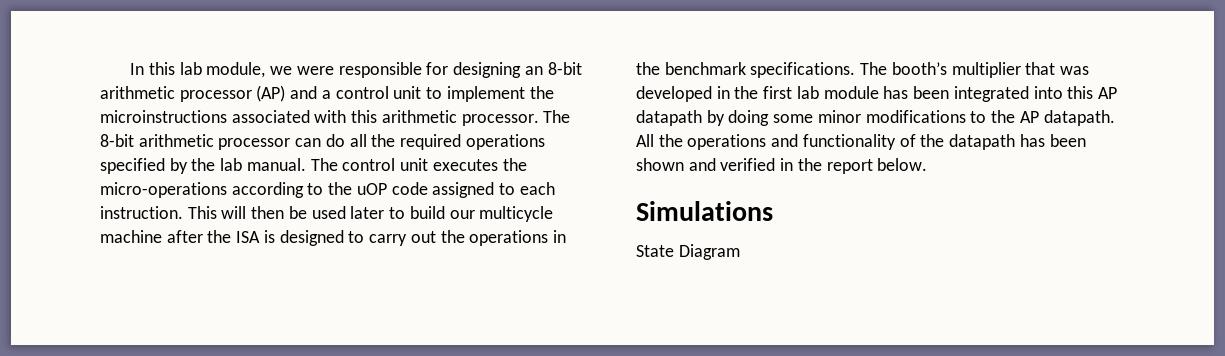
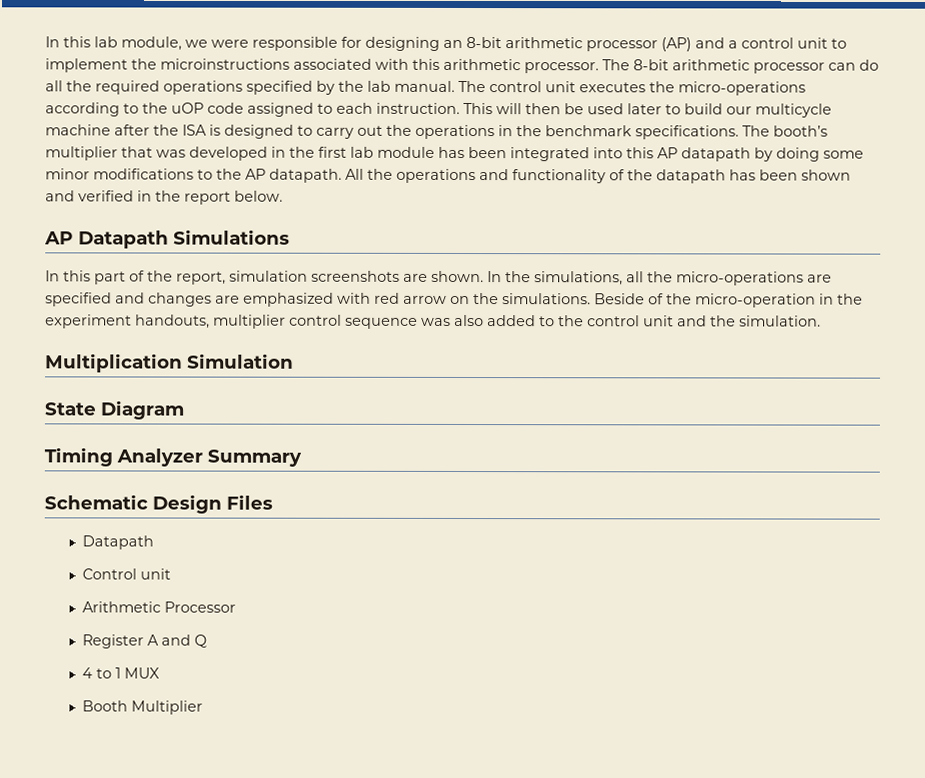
(928, 164) none -> [44,230,169,249] AP Datapath
[636,244,740,260] State Diagram -> [45,270,832,286] [45,292,863,308] [45,314,821,329] [45,353,294,373] [44,400,184,420] [44,447,302,467] [44,494,273,514] [82,535,155,550] [82,568,172,580] [82,601,237,613] [82,634,208,649] [82,667,161,679] [82,700,204,715] In this part of the report, simulation screenshots are shown. In the simulations, all the micro-operations are specified and changes are emphasized with red arrow on the simulations. Beside of the micro-operation in the experiment handouts, multiplier control sequence was also added to the control unit and the simulation. // Multiplication Simulation // State Diagram // Timing Analyzer Summary // Schematic Design Files // Datapath // Control unit // Arithmetic Processor // Register A and Q // 4 to 1 MUX // Booth Multiplier

